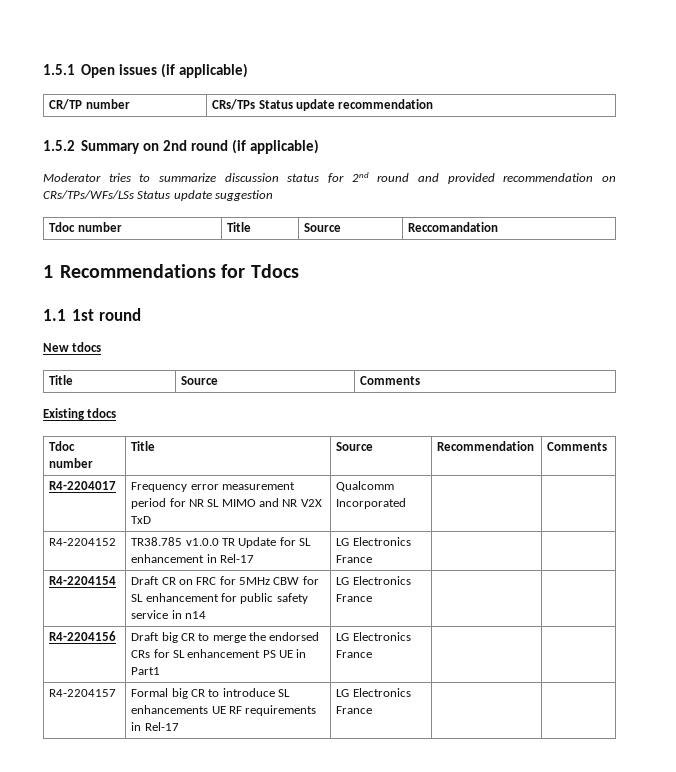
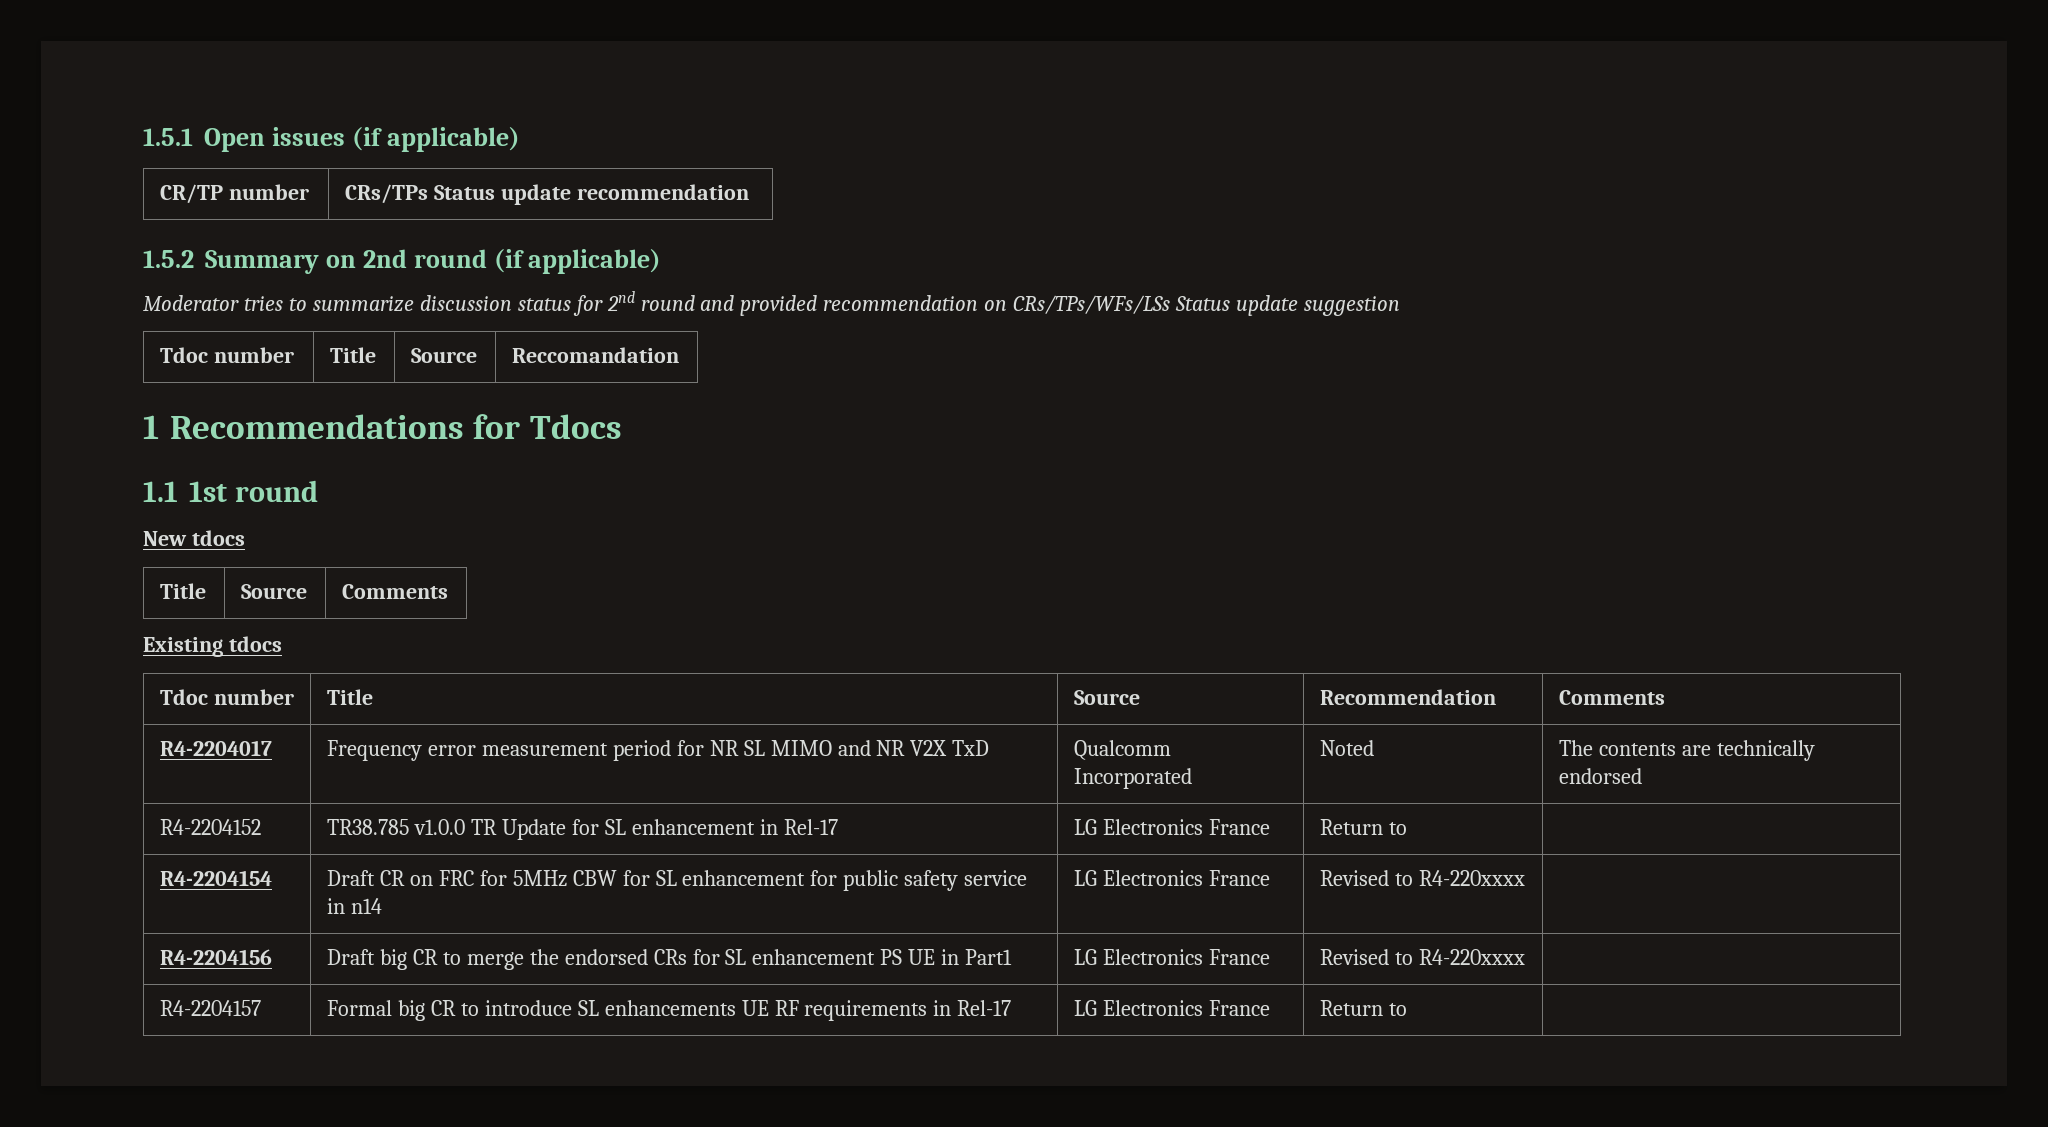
(407, 503) | -> [1320,740,1375,756] [1559,740,1815,761] [1559,768,1643,784] Noted | The contents are technically endorsed
(373, 559) none -> [1320,819,1407,835] Return to
(373, 598) none -> [1320,870,1525,886] Revised to R4-220xxxx
(373, 654) none -> [1320,949,1525,965] Revised to R4-220xxxx
(373, 710) none -> [1320,1000,1407,1016] Return to

